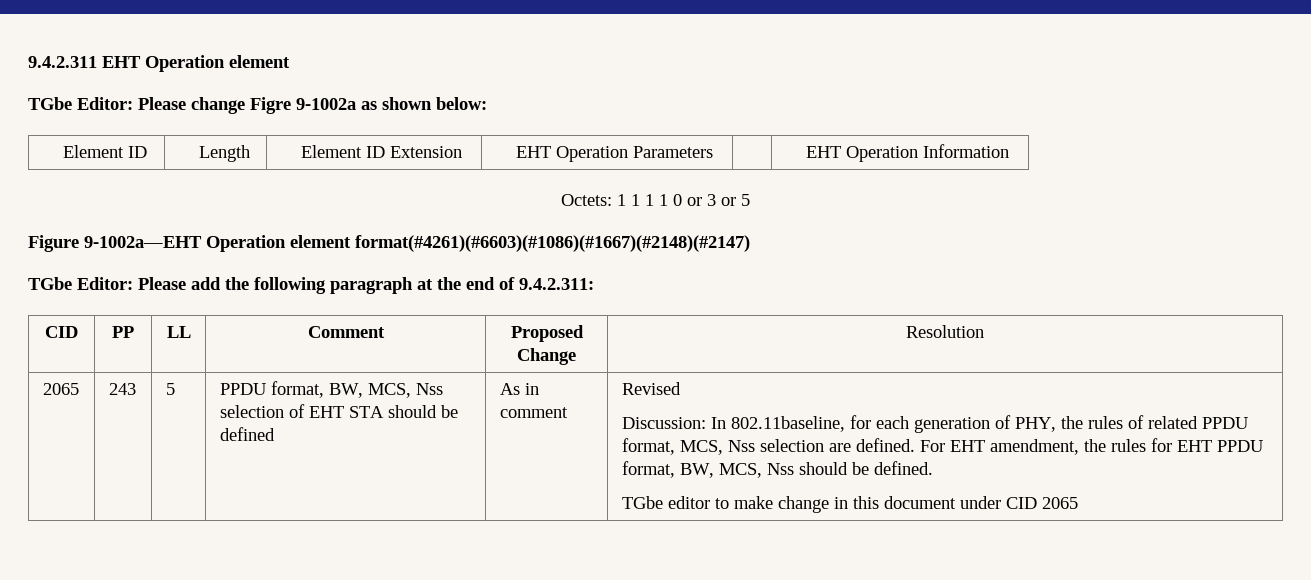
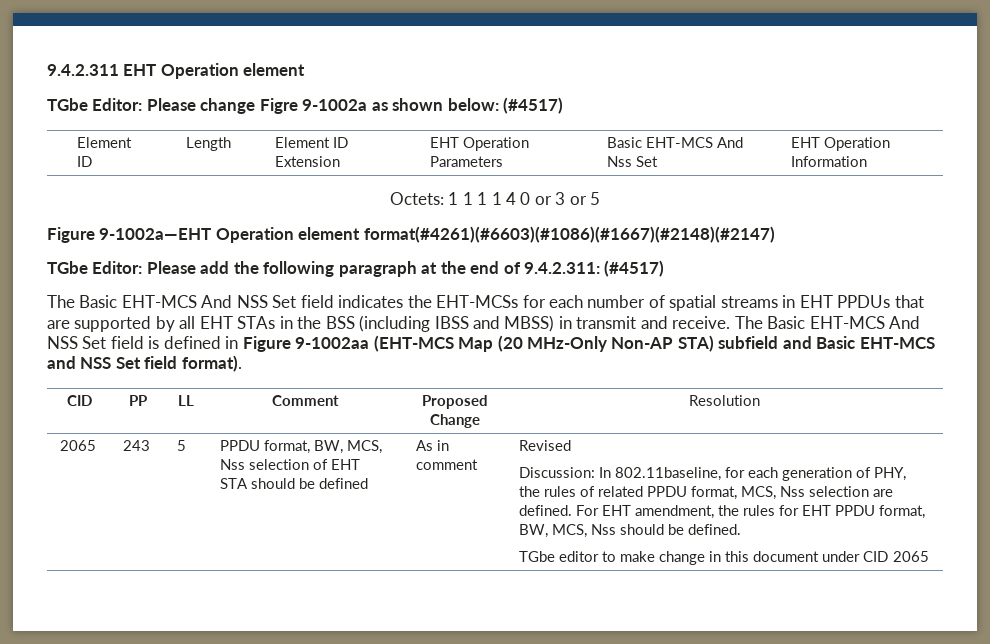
(487, 103) none -> [503,97,564,114] (#4517)
(714, 152) none -> [607,137,744,148] [607,156,659,167] Basic EHT-MCS And Nss Set
(668, 200) none -> [505,192,516,205] 4
(594, 284) none -> [604,260,665,277] [47,295,924,311] [47,315,921,332] [47,335,935,352] [47,355,242,372] (#4517) // The Basic EHT-MCS And NSS Set field indicates the EHT-MCSs for each number of spatial streams in EHT PPDUs that are supported by all EHT STAs in the BSS (including IBSS and MBSS) in transmit and receive. The Basic EHT-MCS And NSS Set field is defined in Figure 9-1002aa (EHT-MCS Map (20 MHz-Only Non-AP STA) subfield and Basic EHT-MCS and NSS Set field format).

